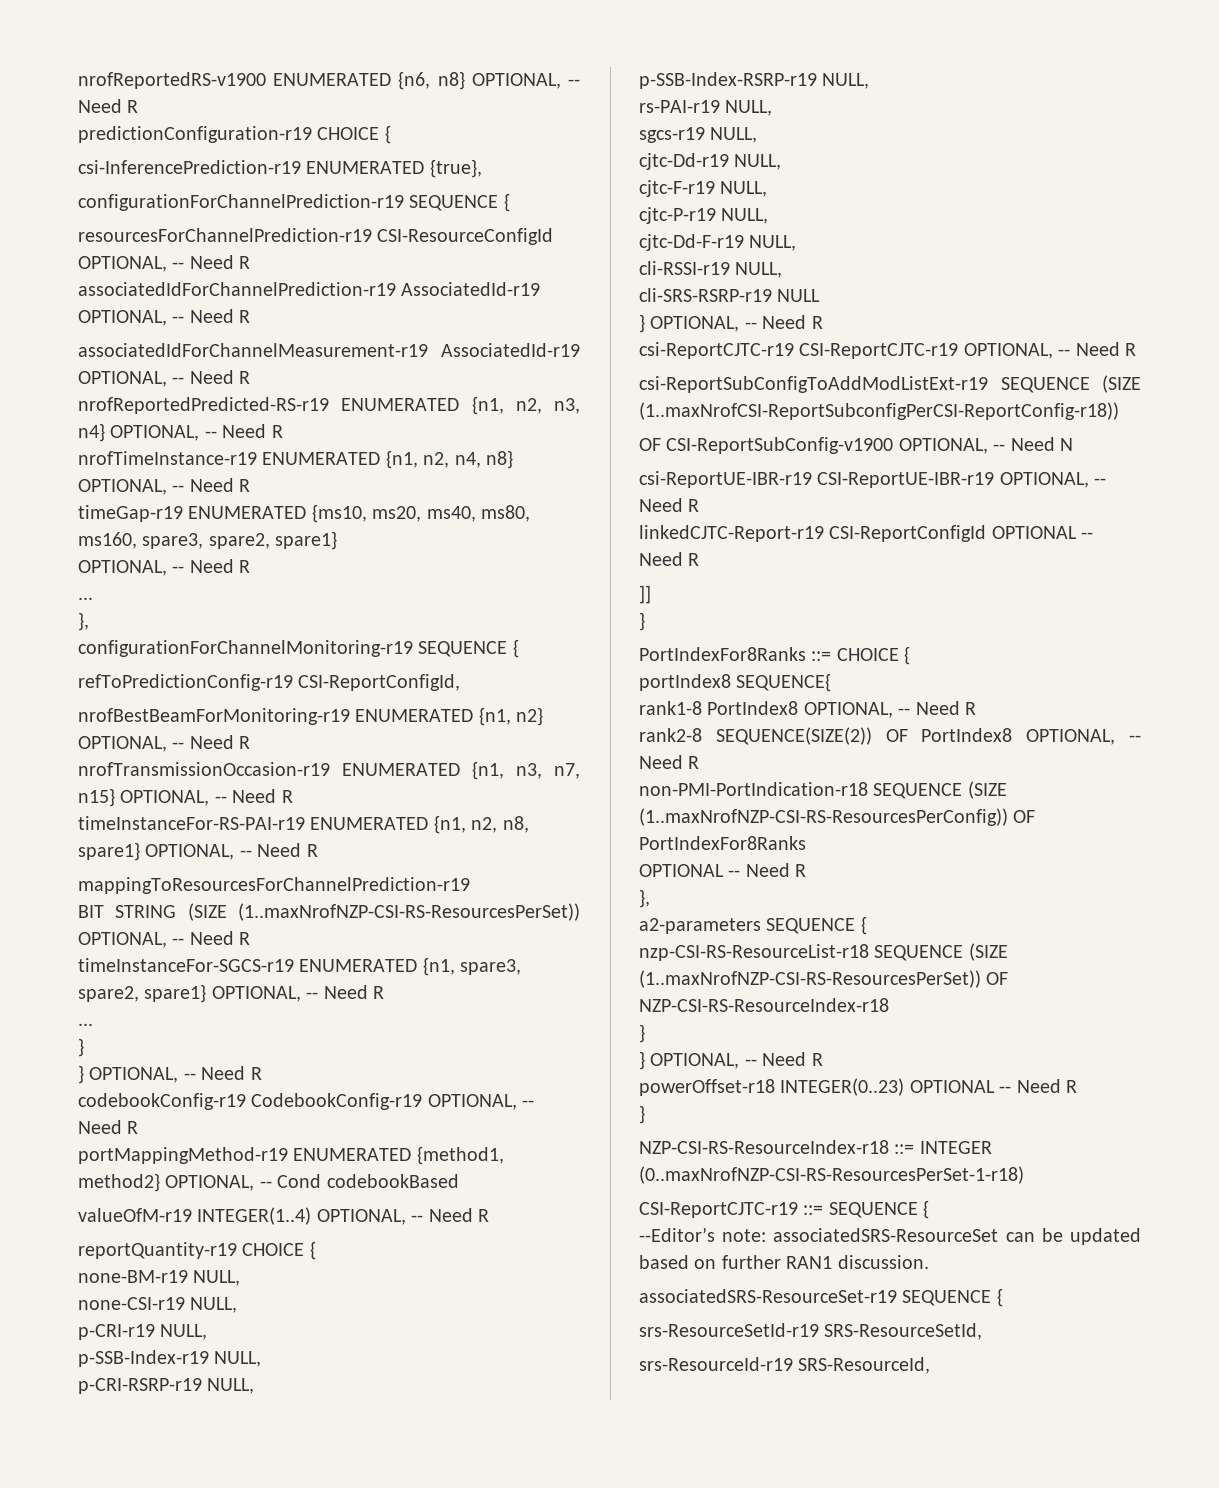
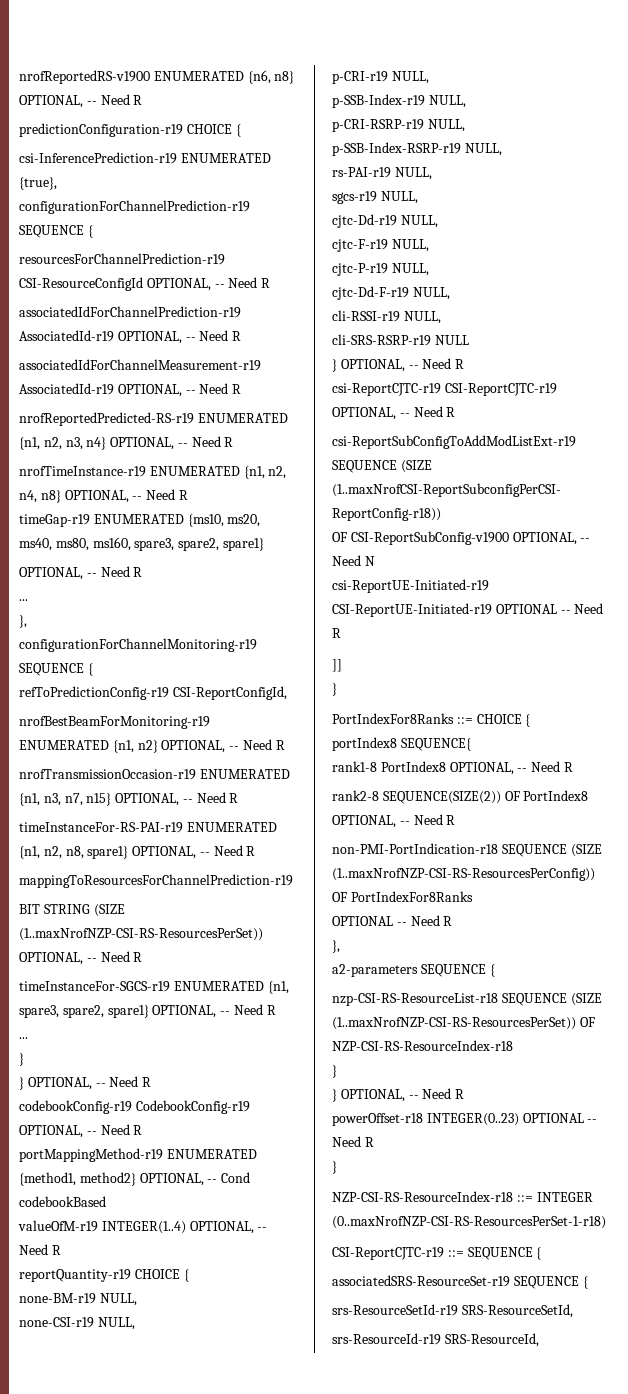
[639,471,1107,488] [639,498,700,512] [639,525,987,542] csi-ReportUE-IBR-r19 CSI-ReportUE-IBR-r19 OPTIONAL, -- Need R // linkedCJTC-Report-r19 CSI-ReportConfigId -> [332,579,489,593] [332,603,492,617] csi-ReportUE-Initiated-r19 CSI-ReportUE-Initiated-r19
[639,1227,1141,1245] [639,1255,929,1269] // --Editor’s note: associatedSRS-ResourceSet can be updated based on further RAN1 discussion. -> (542, 1253) none

